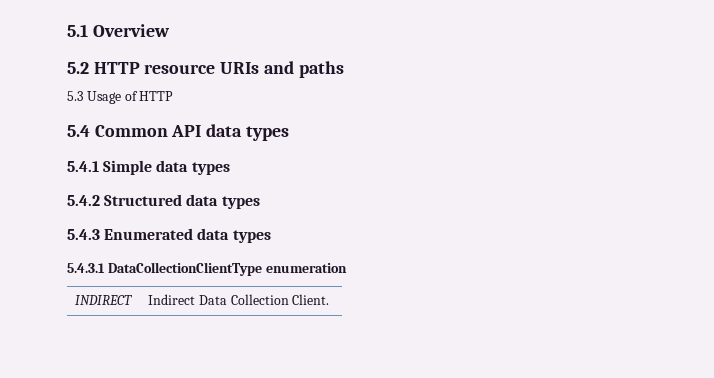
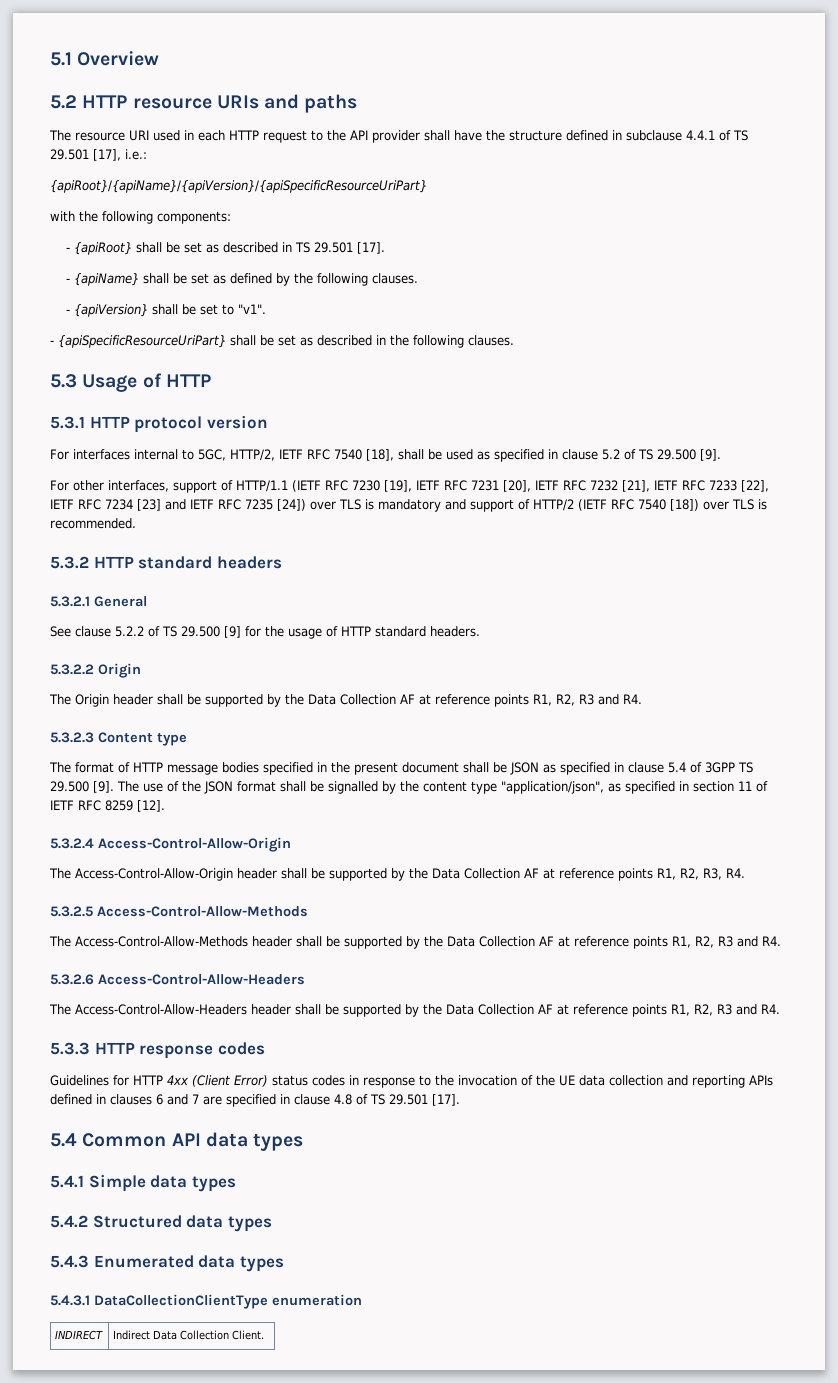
[67,91,174,104] 5.3 Usage of HTTP -> [49,130,748,143] [50,149,147,161] [50,180,427,193] [50,211,231,224] [65,242,385,255] [65,273,418,286] [65,304,266,317] [50,335,514,348] [50,373,211,392] [50,415,268,433] [50,449,721,462] [50,480,769,493] [50,499,767,512] [50,518,136,529] [50,556,282,569] [50,596,147,607] [50,626,480,639] [50,663,141,678] [49,694,642,707] [50,732,187,746] [49,762,753,775] [50,781,768,794] [50,800,165,812] [50,837,291,852] [49,868,745,881] [50,906,308,917] [49,936,781,949] [50,974,305,985] [49,1004,780,1017] [50,1042,265,1059] [50,1075,773,1088] [50,1094,460,1107] The resource URI used in each HTTP request to the API provider shall have the structure defined in subclause 4.4.1 of TS 29.501 [17], i.e.: // {apiRoot}/{apiName}/{apiVersion}/{apiSpecificResourceUriPart} // with the following components: // - {apiRoot} shall be set as described in TS 29.501 [17]. // - {apiName} shall be set as defined by the following clauses. // - {apiVersion} shall be set to "v1". // - {apiSpecificResourceUriPart} shall be set as described in the following clauses. // 5.3 Usage of HTTP // 5.3.1 HTTP protocol version // For interfaces internal to 5GC, HTTP/2, IETF RFC 7540 [18], shall be used as specified in clause 5.2 of TS 29.500 [9]. // For other interfaces, support of HTTP/1.1 (IETF RFC 7230 [19], IETF RFC 7231 [20], IETF RFC 7232 [21], IETF RFC 7233 [22], IETF RFC 7234 [23] and IETF RFC 7235 [24]) over TLS is mandatory and support of HTTP/2 (IETF RFC 7540 [18]) over TLS is recommended. // 5.3.2 HTTP standard headers // 5.3.2.1 General // See clause 5.2.2 of TS 29.500 [9] for the usage of HTTP standard headers. // 5.3.2.2 Origin // The Origin header shall be supported by the Data Collection AF at reference points R1, R2, R3 and R4. // 5.3.2.3 Content type // The format of HTTP message bodies specified in the present document shall be JSON as specified in clause 5.4 of 3GPP TS 29.500 [9]. The use of the JSON format shall be signalled by the content type "application/json", as specified in section 11 of IETF RFC 8259 [12]. // 5.3.2.4 Access-Control-Allow-Origin // The Access-Control-Allow-Origin header shall be supported by the Data Collection AF at reference points R1, R2, R3, R4. // 5.3.2.5 Access-Control-Allow-Methods // The Access-Control-Allow-Methods header shall be supported by the Data Collection AF at reference points R1, R2, R3 and R4. // 5.3.2.6 Access-Control-Allow-Headers // The Access-Control-Allow-Headers header shall be supported by the Data Collection AF at reference points R1, R2, R3 and R4. // 5.3.3 HTTP response codes // Guidelines for HTTP 4xx (Client Error) status codes in response to the invocation of the UE data collection and reporting APIs defined in clauses 6 and 7 are specified in clause 4.8 of TS 29.501 [17].

